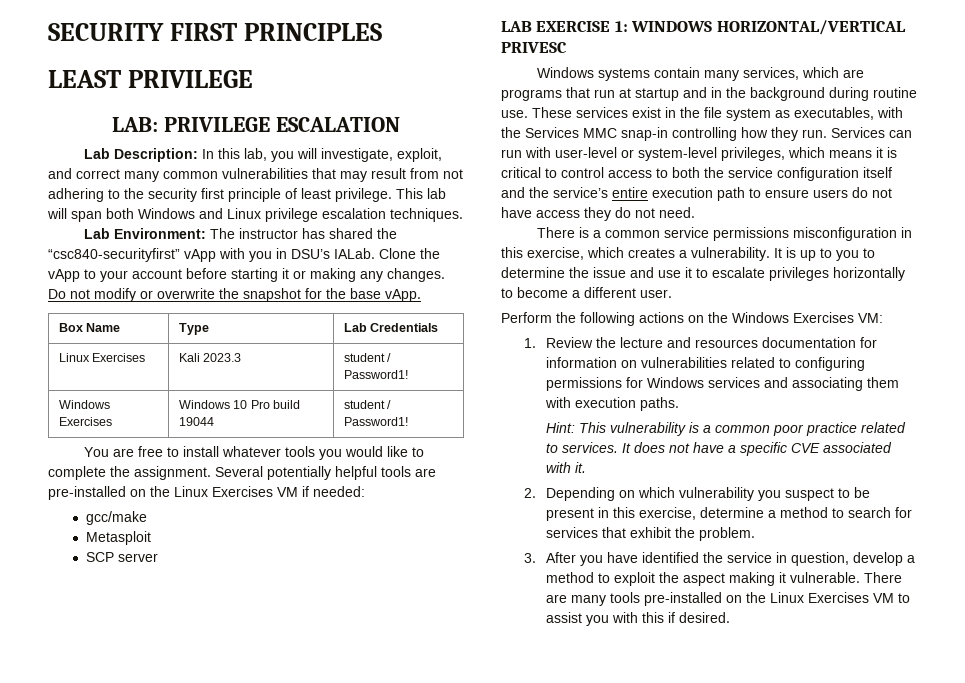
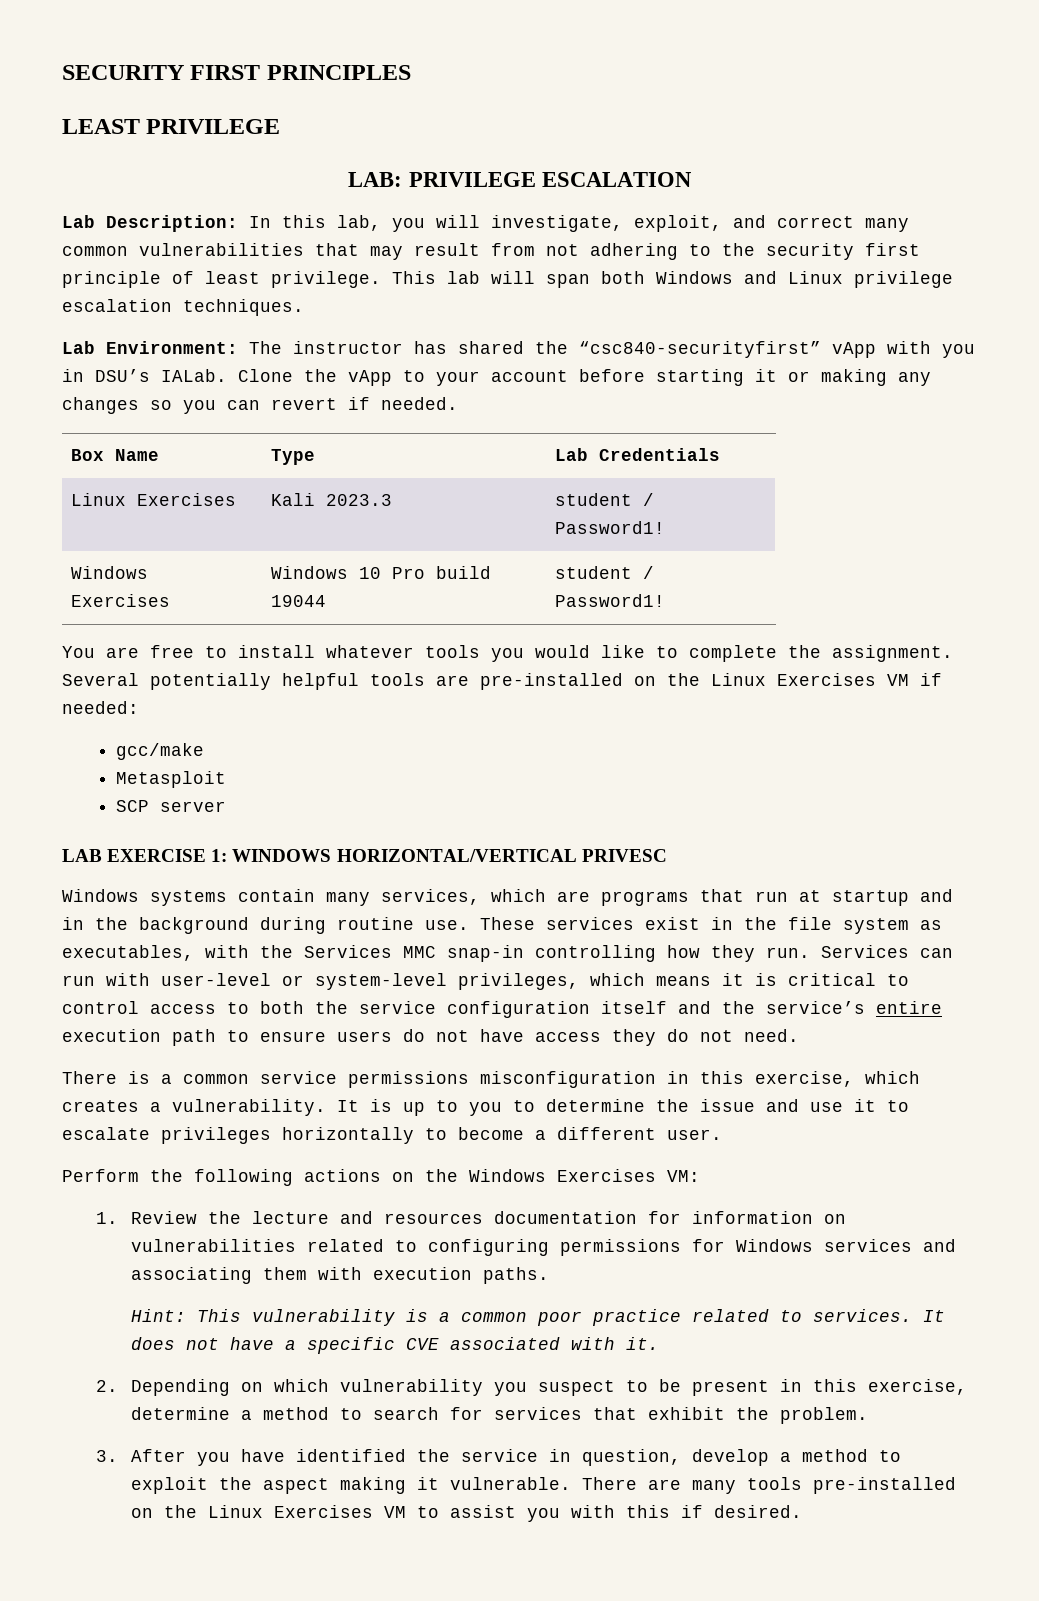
[387,268,445,282] [48,288,421,302] changes. Do not modify or overwrite the snapshot for the base vApp. -> [62,397,458,414] changes so you can revert if needed.

